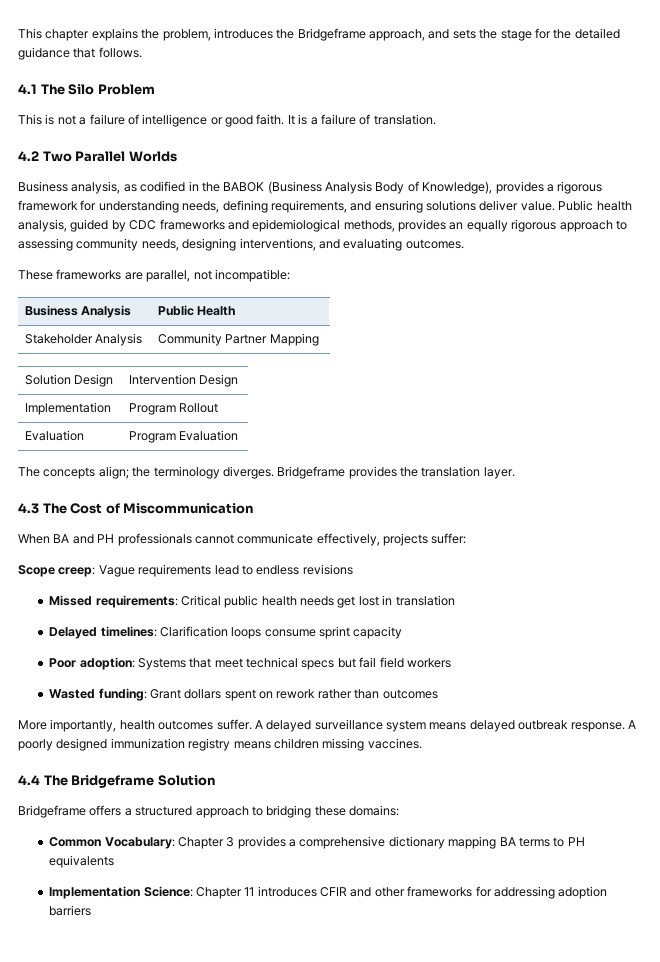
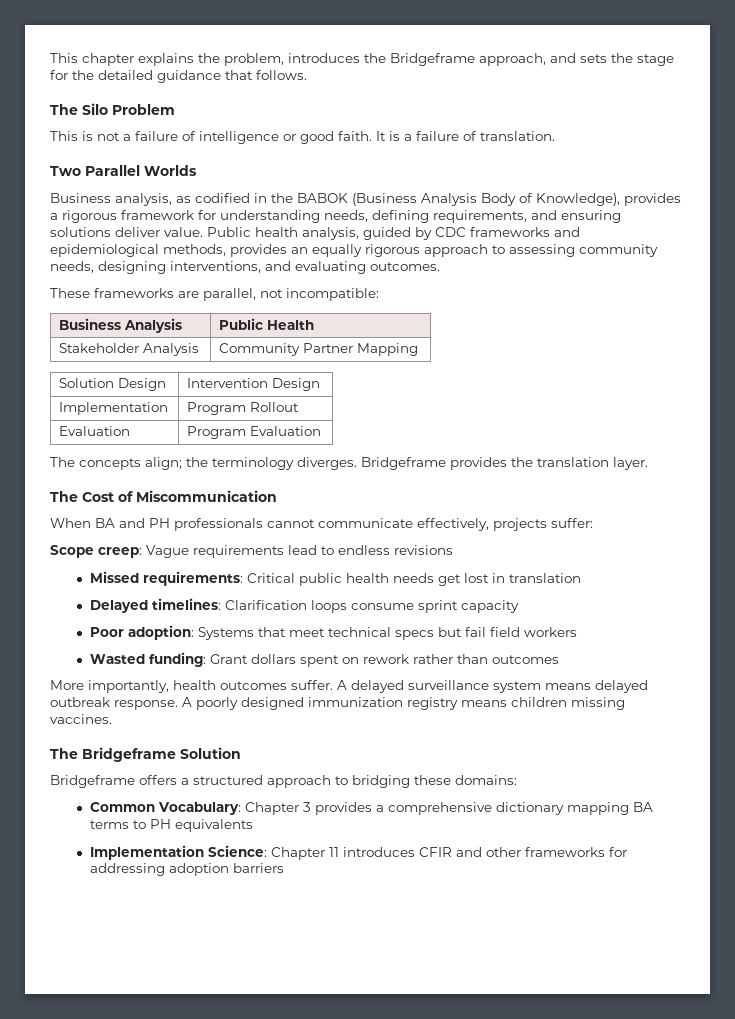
[18,84,37,94] 4.1 -> (307, 75) none
[18,151,39,161] 4.2 -> (555, 136) none
[18,503,39,514] 4.3 -> (648, 463) none
[18,775,40,785] 4.4 -> (112, 719) none

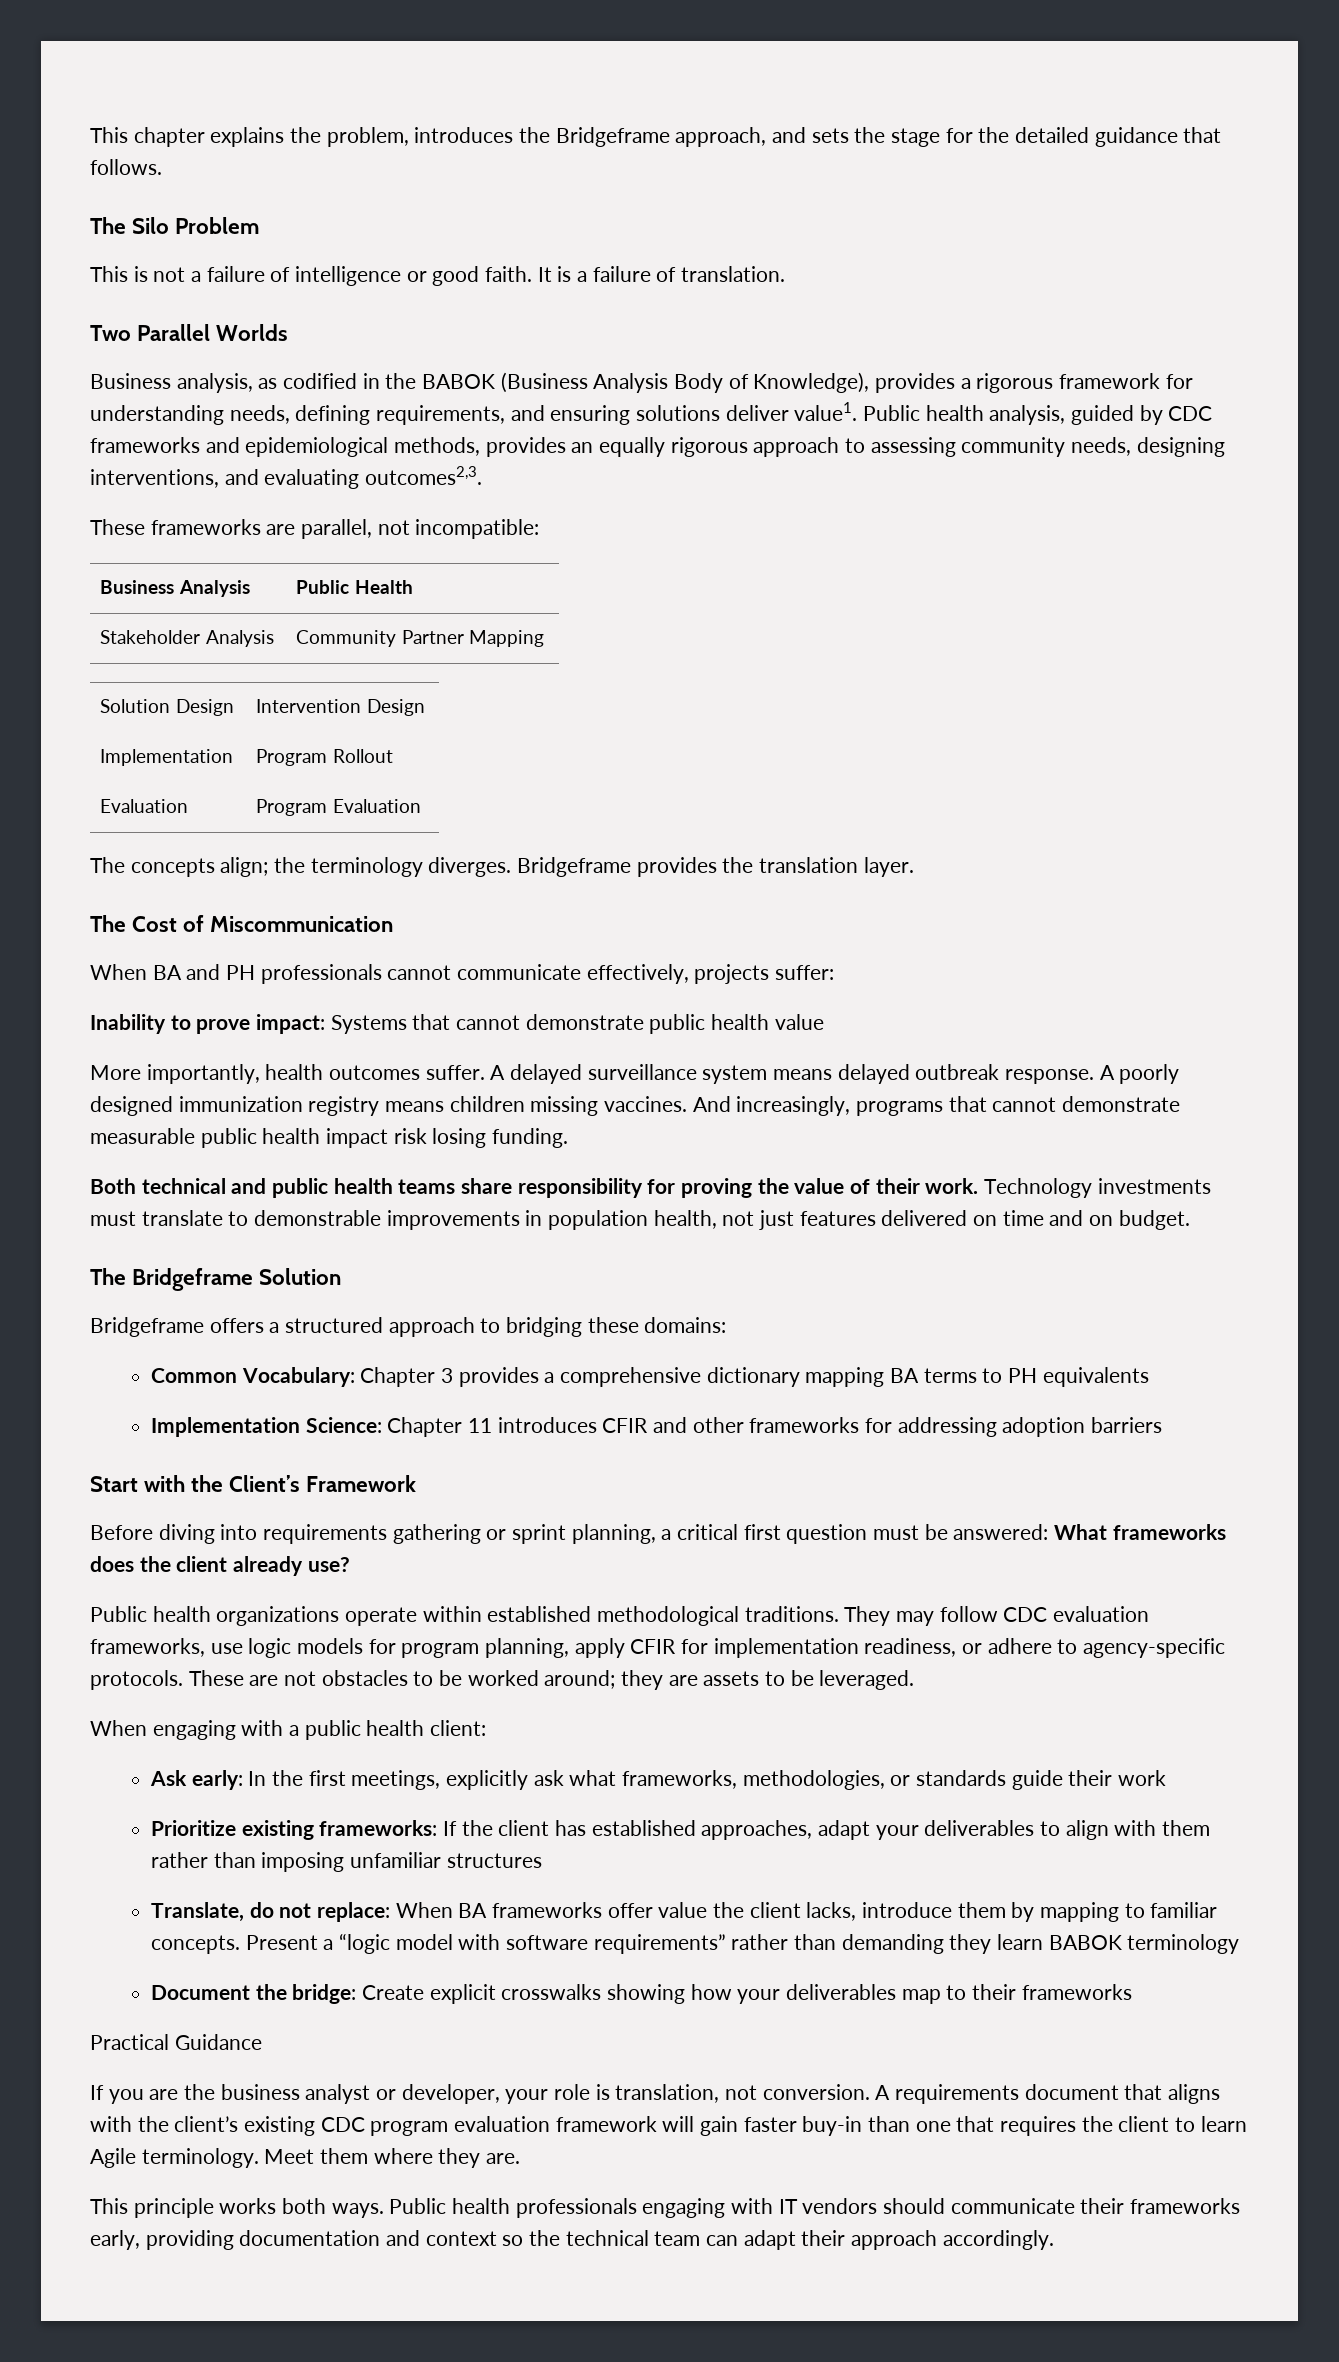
[164,227,203,237] value. -> [794,402,858,421] value1.
[370,262,440,271] outcomes. -> [365,466,483,485] outcomes2,3.
[50,545,453,558] [89,571,581,586] [89,598,519,613] [89,625,577,640] [89,652,559,667] Scope creep: Vague requirements lead to endless revisions // Missed requirements: Critical public health needs get lost in translation // Delayed timelines: Clarification loops consume sprint capacity // Poor adoption: Systems that meet technical specs but fail field workers // Wasted funding: Grant dollars spent on rework rather than outcomes -> [90,1014,824,1034] Inability to prove impact: Systems that cannot demonstrate public health value
(112, 719) none -> [692,1096,1181,1116] [90,1128,569,1148] [90,1178,1211,1198] [90,1210,1190,1230] And increasingly, programs that cannot demonstrate measurable public health impact risk losing funding. // Both technical and public health teams share responsibility for proving the value of their work. Technology investments must translate to demonstrable improvements in population health, not just features delivered on time and on budget.
(284, 868) none -> [90,1475,417,1492] [90,1524,1226,1544] [90,1556,350,1576] [90,1606,1150,1626] [90,1638,1226,1658] [90,1670,915,1690] [90,1720,487,1740] [150,1770,1167,1790] [151,1820,1211,1840] [151,1852,542,1872] [151,1902,1218,1922] [151,1933,1240,1954] [151,1984,1132,2004] [90,2034,262,2050] [90,2084,1221,2104] [90,2116,1247,2136] [90,2148,521,2168] [90,2198,1241,2218] [90,2230,1054,2250] // Start with the Client’s Framework // Before diving into requirements gathering or sprint planning, a critical first question must be answered: What frameworks does the client already use? // Public health organizations operate within established methodological traditions. They may follow CDC evaluation frameworks, use logic models for program planning, apply CFIR for implementation readiness, or adhere to agency-specific protocols. These are not obstacles to be worked around; they are assets to be leveraged. // When engaging with a public health client: // Ask early: In the first meetings, explicitly ask what frameworks, methodologies, or standards guide their work // Prioritize existing frameworks: If the client has established approaches, adapt your deliverables to align with them rather than imposing unfamiliar structures // Translate, do not replace: When BA frameworks offer value the client lacks, introduce them by mapping to familiar concepts. Present a “logic model with software requirements” rather than demanding they learn BABOK terminology // Document the bridge: Create explicit crosswalks showing how your deliverables map to their frameworks // Practical Guidance // If you are the business analyst or developer, your role is translation, not conversion. A requirements document that aligns with the client’s existing CDC program evaluation framework will gain faster buy-in than one that requires the client to learn Agile terminology. Meet them where they are. // This principle works both ways. Public health professionals engaging with IT vendors should communicate their frameworks early, providing documentation and context so the technical team can adapt their approach accordingly.

